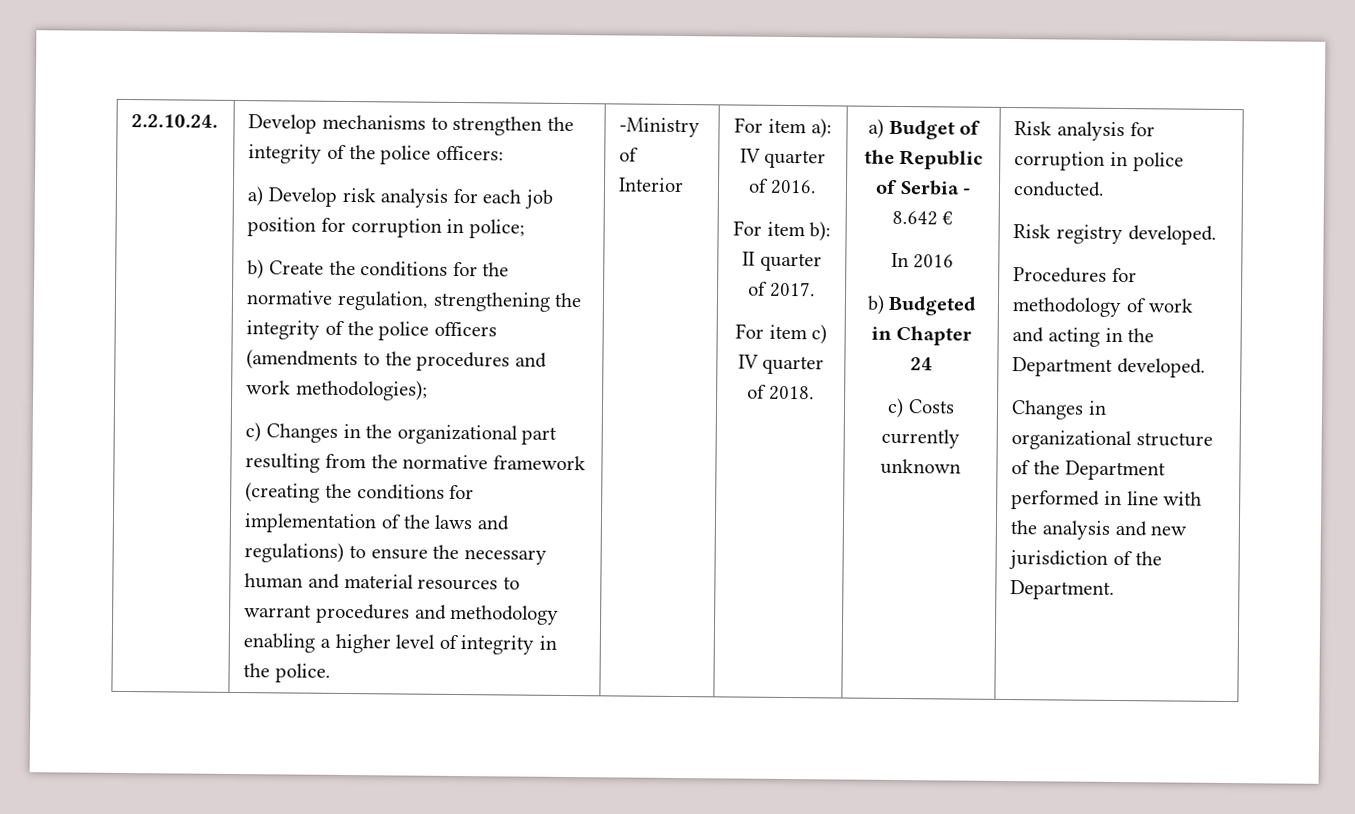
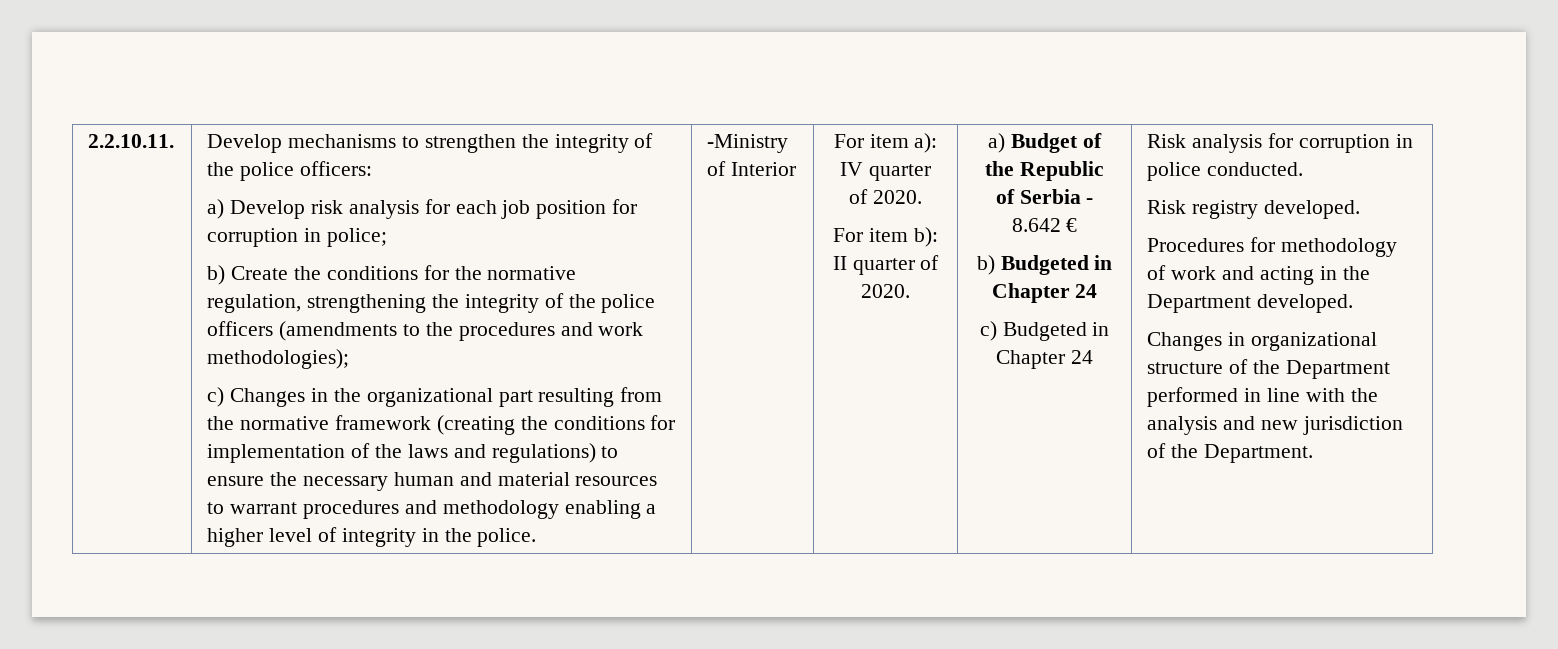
[131,114,219,128] 2.2.10.24. -> [88,134,175,148] 2.2.10.11.
[769,179,817,195] 2016. -> [872,190,922,204] 2020.
[769,281,816,298] [734,323,828,345] [737,354,825,375] [747,384,815,401] 2017. // For item c) IV quarter of 2018. -> [861,284,910,298] 2020.
[890,252,955,269] // In 2016 -> (1078, 225) none
[907,399,955,414] [881,428,960,449] [880,458,961,475] Costs currently unknown -> [1002,322,1110,341] [996,350,1093,369] Budgeted in Chapter 24

